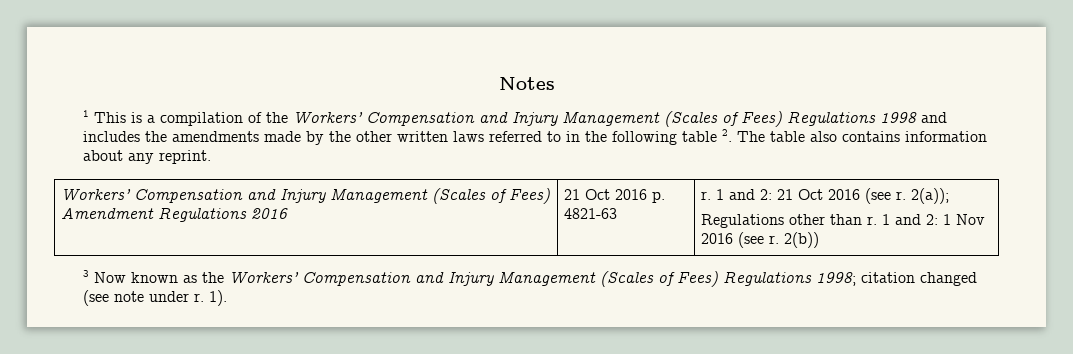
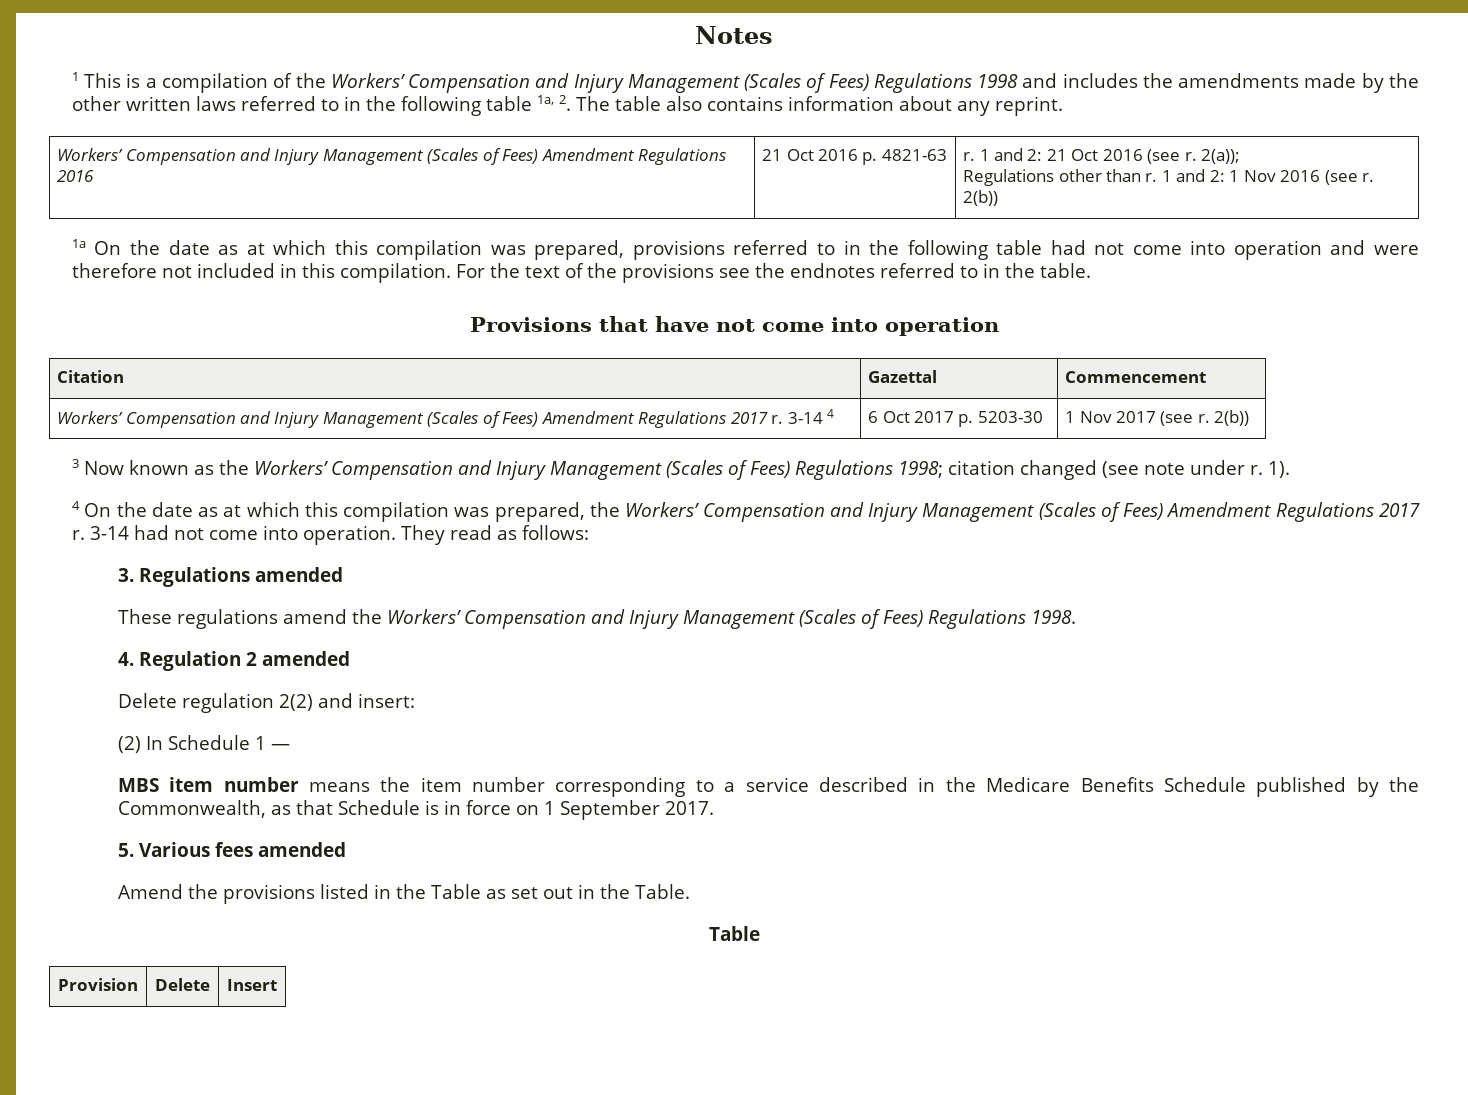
(718, 136) none -> [536,95,554,105] 1a,
(820, 240) none -> [71,239,1420,260] [71,263,1091,283] [469,316,999,336] [57,370,125,383] [868,370,938,383] [1065,371,1207,383] [57,409,835,428] [868,411,1043,427] [1065,410,1250,426] // 1a On the date as at which this compilation was prepared, provisions referred to in the following table had not come into operation and were therefore not included in this compilation. For the text of the provisions see the endnotes referred to in the table. // Provisions that have not come into operation // Citation | Gazettal | Commencement // Workers’ Compensation and Injury Management (Scales of Fees) Amendment Regulations 2017 r. 3-14 4 | 6 Oct 2017 p. 5203-30 | 1 Nov 2017 (see r. 2(b))
(228, 298) none -> [71,501,1420,522] [71,525,589,545] [117,567,343,587] [117,609,1076,629] [117,651,350,671] [117,693,415,713] [117,735,290,753] [117,777,1420,797] [117,800,714,820] [117,842,346,857] [117,884,690,904] [708,926,760,941] [58,978,138,991] [155,978,210,991] [227,979,277,991] // 4 On the date as at which this compilation was prepared, the Workers’ Compensation and Injury Management (Scales of Fees) Amendment Regulations 2017 r. 3-14 had not come into operation. They read as follows: // 3. Regulations amended // These regulations amend the Workers’ Compensation and Injury Management (Scales of Fees) Regulations 1998. // 4. Regulation 2 amended // Delete regulation 2(2) and insert: // (2) In Schedule 1 — // MBS item number means the item number corresponding to a service described in the Medicare Benefits Schedule published by the Commonwealth, as that Schedule is in force on 1 September 2017. // 5. Various fees amended // Amend the provisions listed in the Table as set out in the Table. // Table // Provision | Delete | Insert

